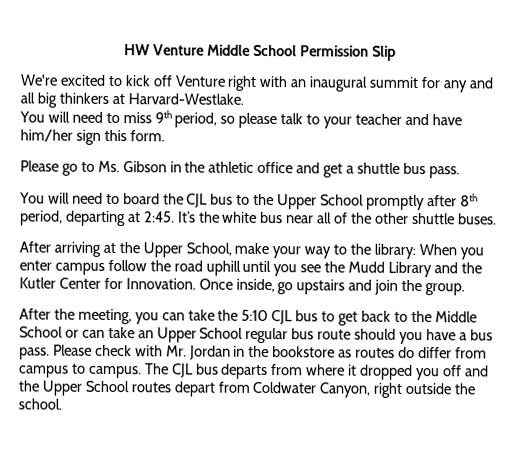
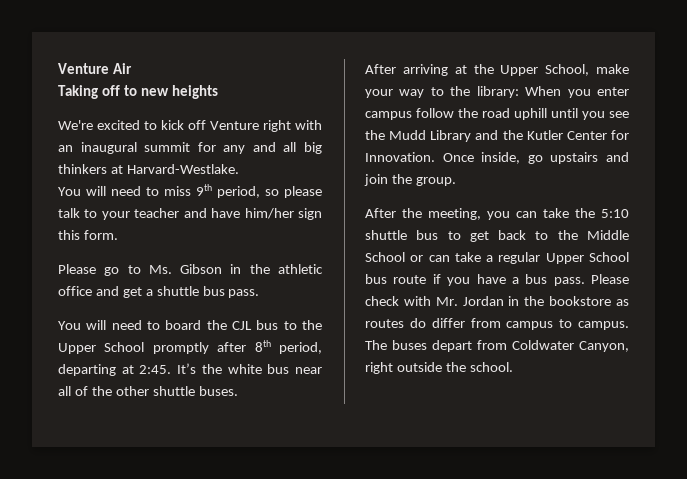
[124,44,396,61] HW Venture Middle School Permission Slip -> [58,63,132,74] [58,85,218,99] Venture Air // Taking off to new heights
[271,310,294,325] CJL -> [365,230,407,240] shuttle
[137,327,289,344] an Upper School regular -> [486,252,629,264] a regular Upper School
[354,328,397,340] should -> [432,274,441,284] if
[171,363,489,381] [18,380,171,396] CJL bus departs from where it dropped you off and the Upper School routes -> [392,340,427,350] buses

